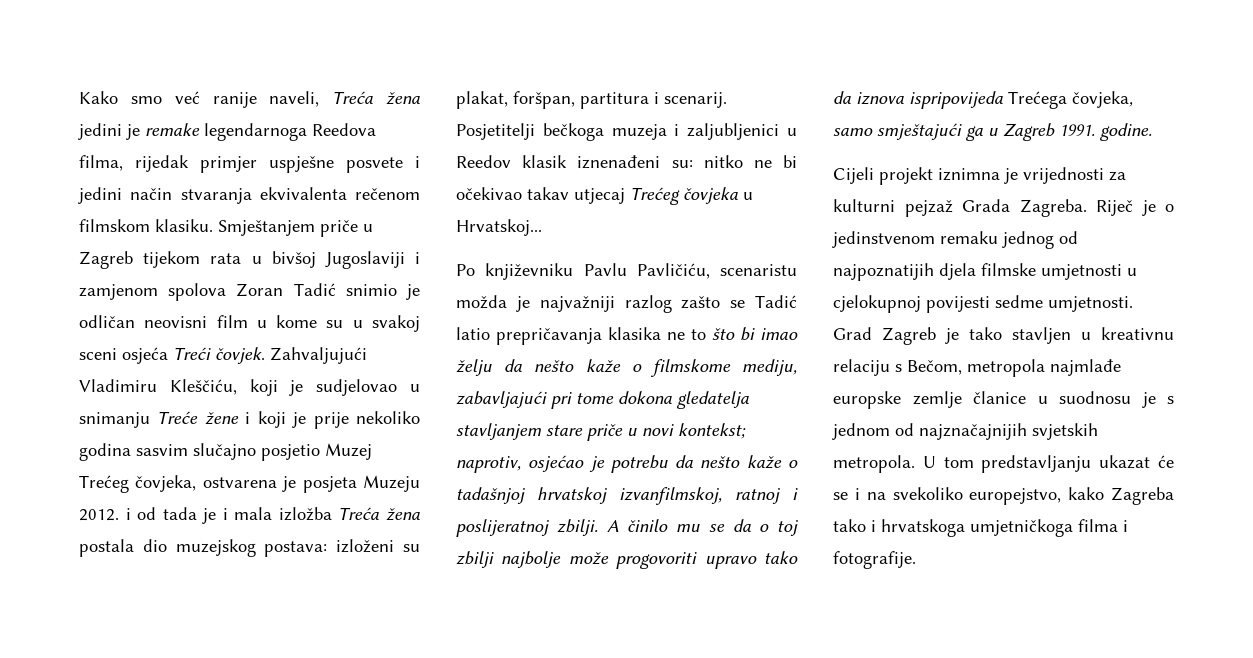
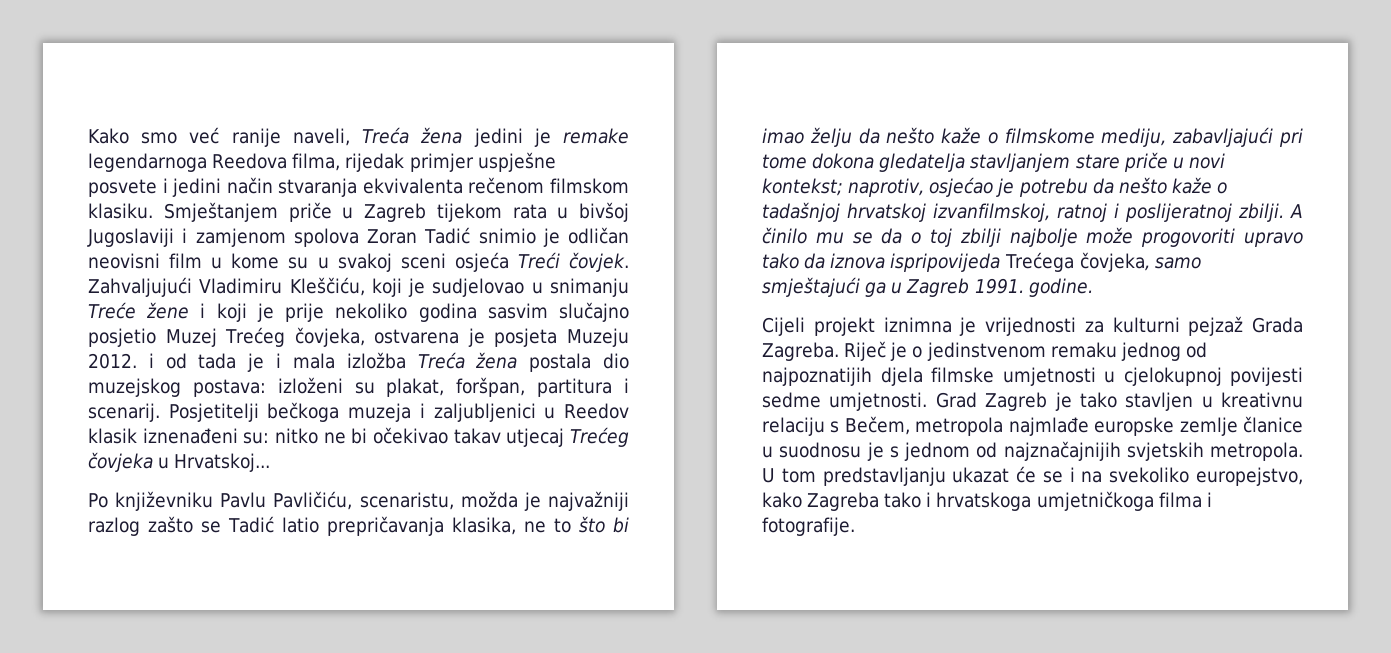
[720,264,797,276] scenaristu -> [359,492,454,510] scenaristu,
[608,327,661,340] klasika -> [451,517,516,535] klasika,
[907,360,962,375] Bečom, -> [844,416,910,435] Bečem,

